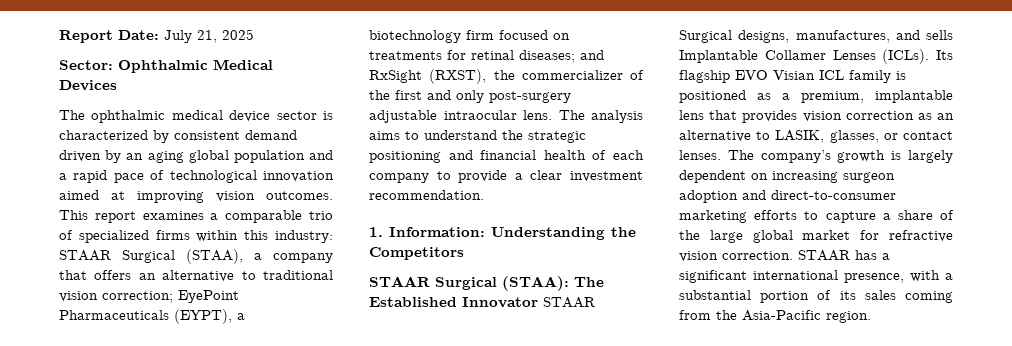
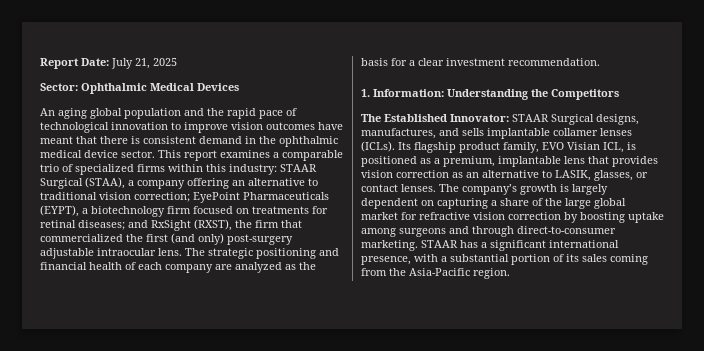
[59,110,333,123] [59,130,297,143] [59,150,144,163] The ophthalmic medical device sector is characterized by consistent demand driven by an -> [40,108,55,116] An
[59,173,67,180] a -> [207,108,224,116] the
[59,190,333,203] aimed at improving vision outcomes. -> [171,122,343,133] [40,136,338,147] [40,150,155,158] to improve vision outcomes have meant that there is consistent demand in the ophthalmic medical device sector.
[59,270,132,280] that offers -> [187,178,229,189] offering
[521,70,644,80] [369,90,484,103] commercializer of the first and only -> [255,220,302,228] [40,233,224,245] firm that commercialized the first (and only)
[591,110,643,123] [369,130,523,140] analysis aims to understand the -> (205, 252) none
[436,170,508,183] to provide -> [215,262,316,273] [361,58,407,66] are analyzed as the basis for
[369,276,569,291] STAAR Surgical (STAA): -> (619, 94) none
[462,297,538,308] Innovator -> [450,114,509,122] Innovator:
[679,49,953,64] [679,70,891,83] Implantable Collamer Lenses (ICLs). Its flagship EVO Visian ICL family -> [487,128,632,139] [361,141,624,153] implantable collamer lenses (ICLs). Its flagship product family, EVO Visian ICL,
[772,171,895,183] [679,190,896,203] [679,210,876,223] increasing surgeon adoption and direct-to-consumer marketing efforts to capture -> [437,198,488,209] capturing
[722,251,793,260] correction. -> [508,212,664,223] [361,226,616,237] [361,240,418,251] correction by boosting uptake among surgeons and through direct-to-consumer marketing.

